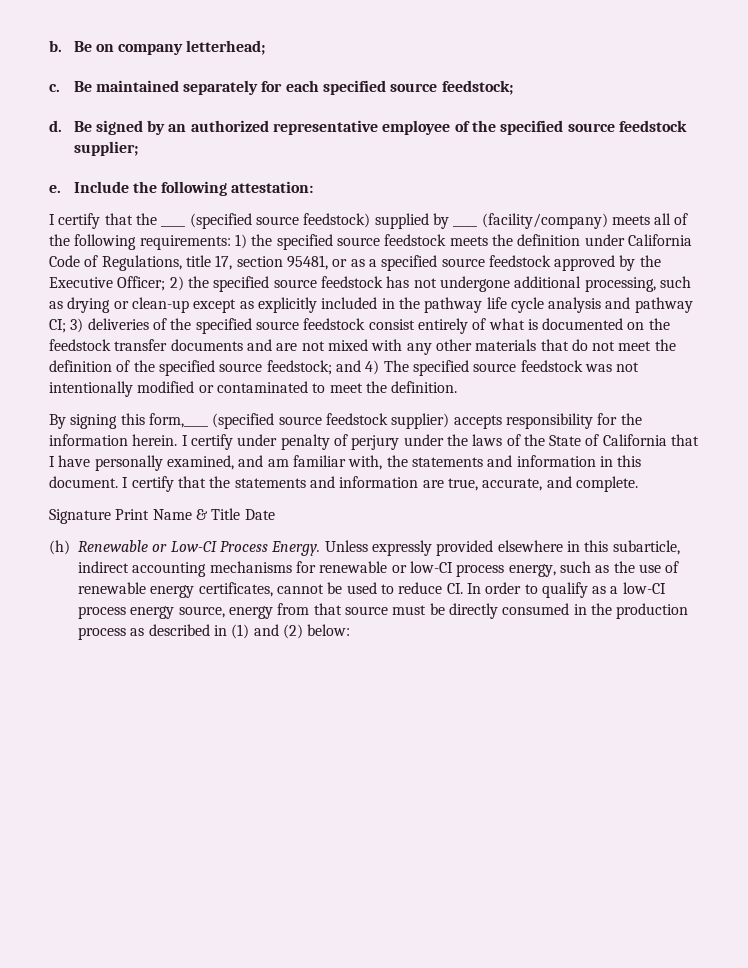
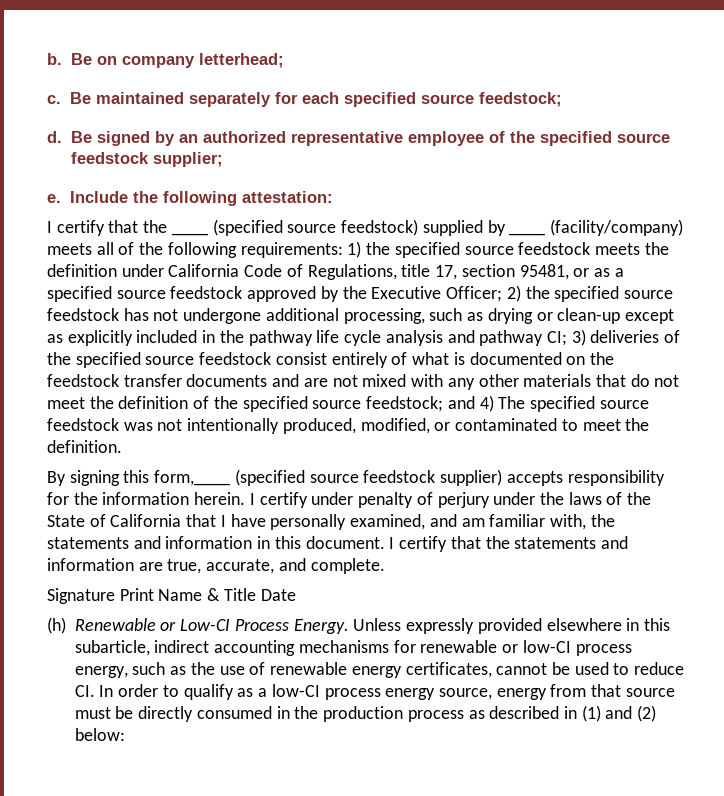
[137,381,195,393] modified -> [282,418,430,434] produced, modified,

